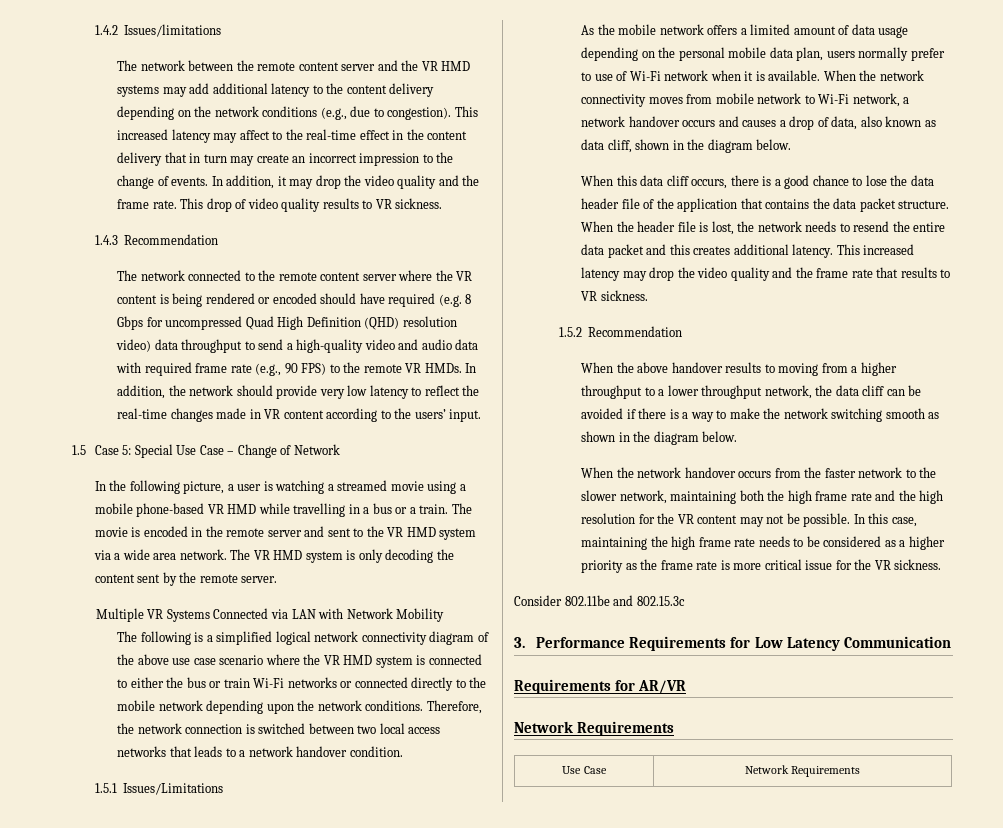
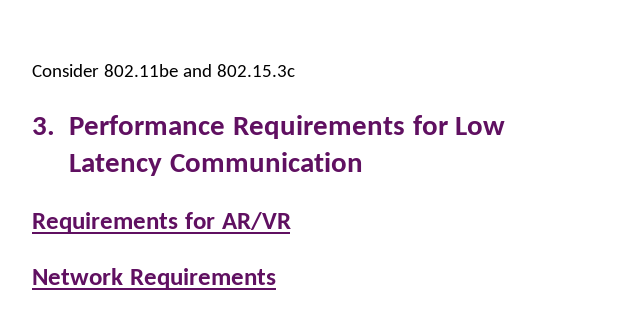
[94,24,222,37] [117,60,471,71] [117,83,435,97] [117,106,478,120] [117,129,468,143] [117,152,454,166] [117,175,480,189] [117,198,443,212] [94,234,219,245] [117,270,473,281] [117,293,472,307] [117,316,457,330] [116,339,479,353] [116,362,477,376] [117,385,480,399] [117,408,482,422] [72,444,340,458] [94,480,466,494] [94,503,472,517] [94,526,477,540] [93,549,454,563] [94,572,278,586] [95,608,445,622] [117,631,489,645] [117,654,482,668] [117,677,487,691] [117,700,482,714] [117,723,441,734] [117,746,403,757] [94,783,224,795] [581,24,909,38] [581,47,945,61] [581,70,924,81] [581,93,910,107] [581,116,936,130] [581,139,792,153] [581,175,934,189] [581,198,950,212] [581,221,946,235] [581,244,915,258] [581,267,951,281] [581,290,648,301] [558,326,683,337] [581,362,897,376] [581,385,922,399] [581,408,940,422] [581,431,738,445] [581,467,937,478] [581,490,944,504] [581,513,917,527] [581,536,945,550] [581,559,942,573] 1.4.2 Issues/limitations // The network between the remote content server and the VR HMD systems may add additional latency to the content delivery depending on the network conditions (e.g., due to congestion). This increased latency may affect to the real-time effect in the content delivery that in turn may create an incorrect impression to the change of events. In addition, it may drop the video quality and the frame rate. This drop of video quality results to VR sickness. // 1.4.3 Recommendation // The network connected to the remote content server where the VR content is being rendered or encoded should have required (e.g. 8 Gbps for uncompressed Quad High Definition (QHD) resolution video) data throughput to send a high-quality video and audio data with required frame rate (e.g., 90 FPS) to the remote VR HMDs. In addition, the network should provide very low latency to reflect the real-time changes made in VR content according to the users’ input. // 1.5 Case 5: Special Use Case – Change of Network // In the following picture, a user is watching a streamed movie using a mobile phone-based VR HMD while travelling in a bus or a train. The movie is encoded in the remote server and sent to the VR HMD system via a wide area network. The VR HMD system is only decoding the content sent by the remote server. // Multiple VR Systems Connected via LAN with Network Mobility // The following is a simplified logical network connectivity diagram of the above use case scenario where the VR HMD system is connected to either the bus or train Wi-Fi networks or connected directly to the mobile network depending upon the network conditions. Therefore, the network connection is switched between two local access networks that leads to a network handover condition. // 1.5.1 Issues/Limitations // As the mobile network offers a limited amount of data usage depending on the personal mobile data plan, users normally prefer to use of Wi-Fi network when it is available. When the network connectivity moves from mobile network to Wi-Fi network, a network handover occurs and causes a drop of data, also known as data cliff, shown in the diagram below. // When this data cliff occurs, there is a good chance to lose the data header file of the application that contains the data packet structure. When the header file is lost, the network needs to resend the entire data packet and this creates additional latency. This increased latency may drop the video quality and the frame rate that results to VR sickness. // 1.5.2 Recommendation // When the above handover results to moving from a higher throughput to a lower throughput network, the data cliff can be avoided if there is a way to make the network switching smooth as shown in the diagram below. // When the network handover occurs from the faster network to the slower network, maintaining both the high frame rate and the high resolution for the VR content may not be possible. In this case, maintaining the high frame rate needs to be considered as a higher priority as the frame rate is more critical issue for the VR sickness. // -> (32, 70) none
[562,766,607,774] [744,765,861,777] // Use Case | Network Requirements -> (276, 278) none

